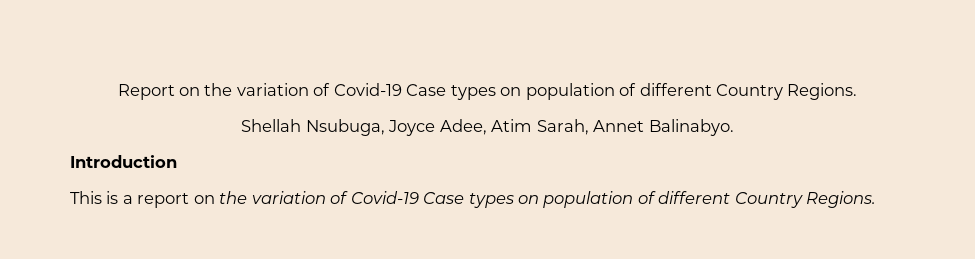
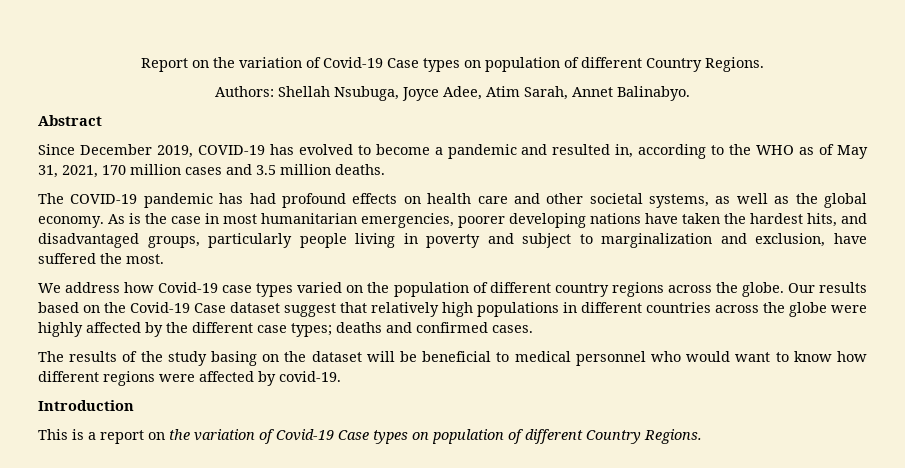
(858, 91) none -> [215,86,274,97] Authors:
(734, 127) none -> [38,115,102,126] [38,144,868,159] [38,164,385,178] [38,193,868,208] [38,213,867,228] [38,233,868,248] [38,253,164,264] [38,282,867,297] [38,302,867,317] [38,322,533,337] [38,351,868,366] [38,371,341,386] // Abstract // Since December 2019, COVID-19 has evolved to become a pandemic and resulted in, according to the WHO as of May 31, 2021, 170 million cases and 3.5 million deaths. // The COVID-19 pandemic has had profound effects on health care and other societal systems, as well as the global economy. As is the case in most humanitarian emergencies, poorer developing nations have taken the hardest hits, and disadvantaged groups, particularly people living in poverty and subject to marginalization and exclusion, have suffered the most. // We address how Covid-19 case types varied on the population of different country regions across the globe. Our results based on the Covid-19 Case dataset suggest that relatively high populations in different countries across the globe were highly affected by the different case types; deaths and confirmed cases. // The results of the study basing on the dataset will be beneficial to medical personnel who would want to know how different regions were affected by covid-19.

